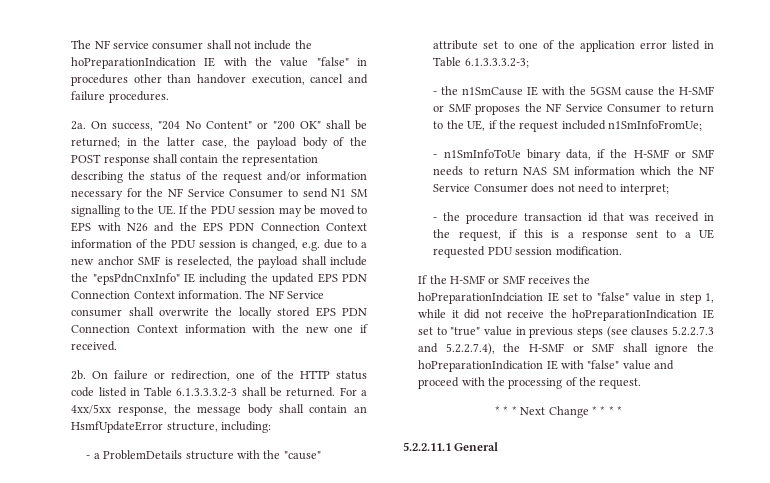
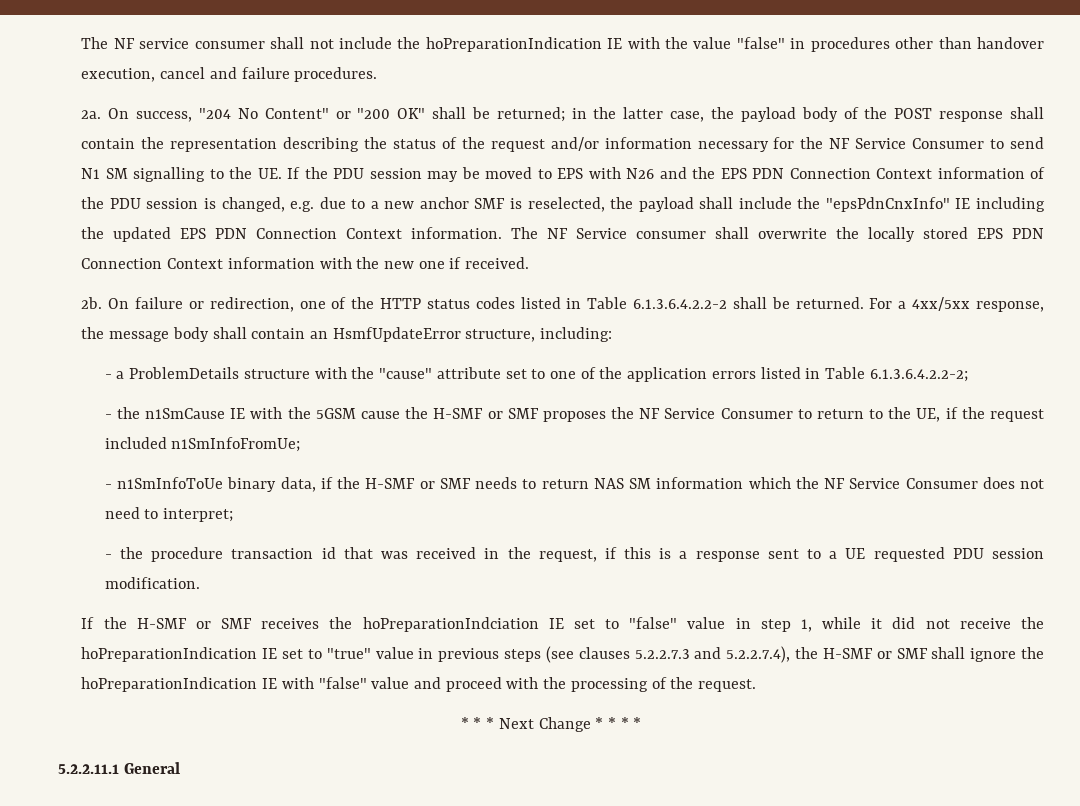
[71,387,238,397] code listed in Table 6.1.3.3.3.2-3 -> [475,297,728,309] codes listed in Table 6.1.3.6.4.2.2-2
[639,40,714,50] [433,57,529,68] error listed in Table 6.1.3.3.3.2-3; -> [711,367,968,382] errors listed in Table 6.1.3.6.4.2.2-2;

